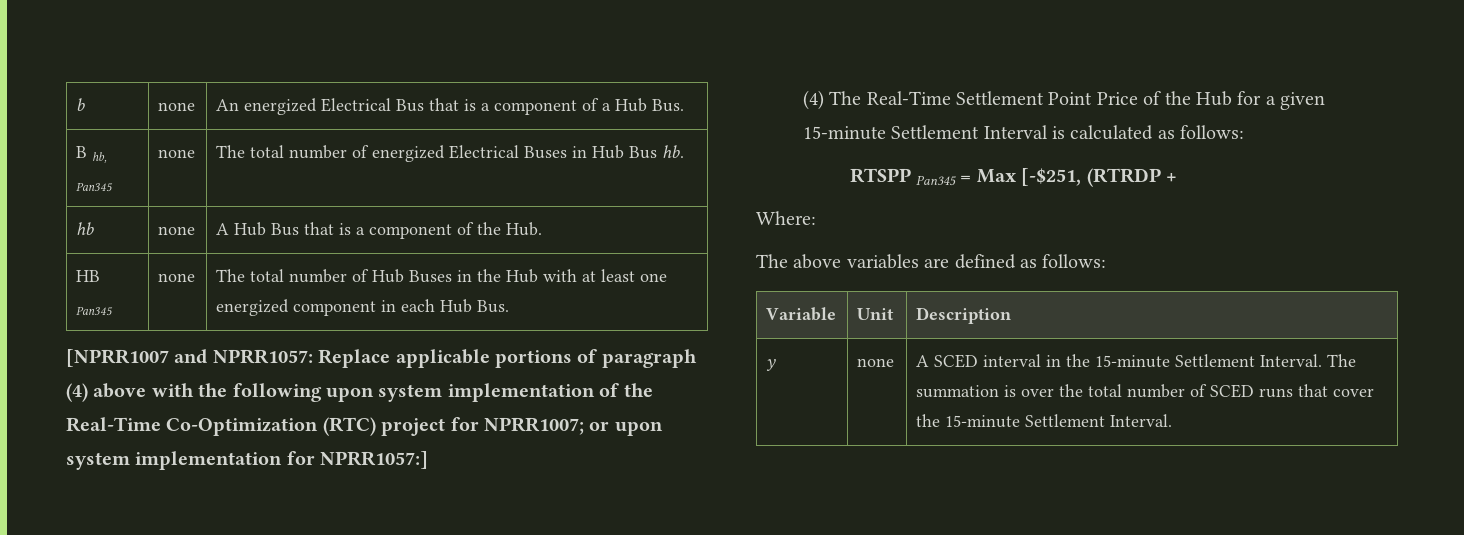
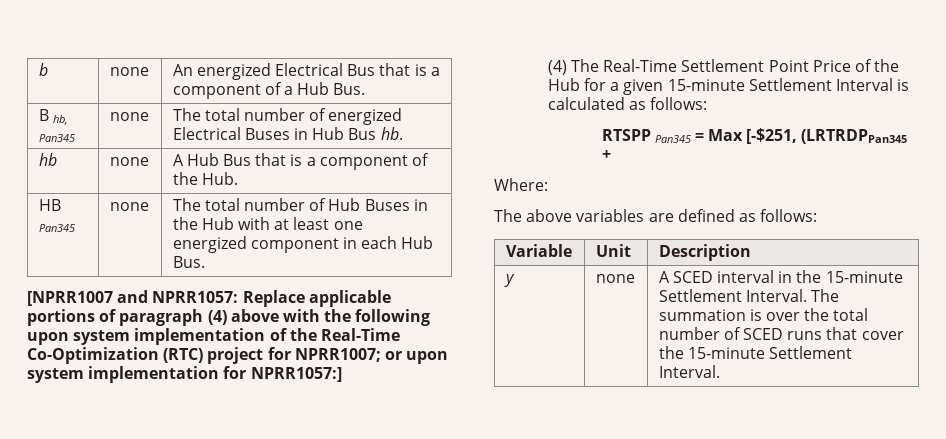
[1086,168,1161,187] (RTRDP -> [801,129,908,144] (LRTRDPPan345

